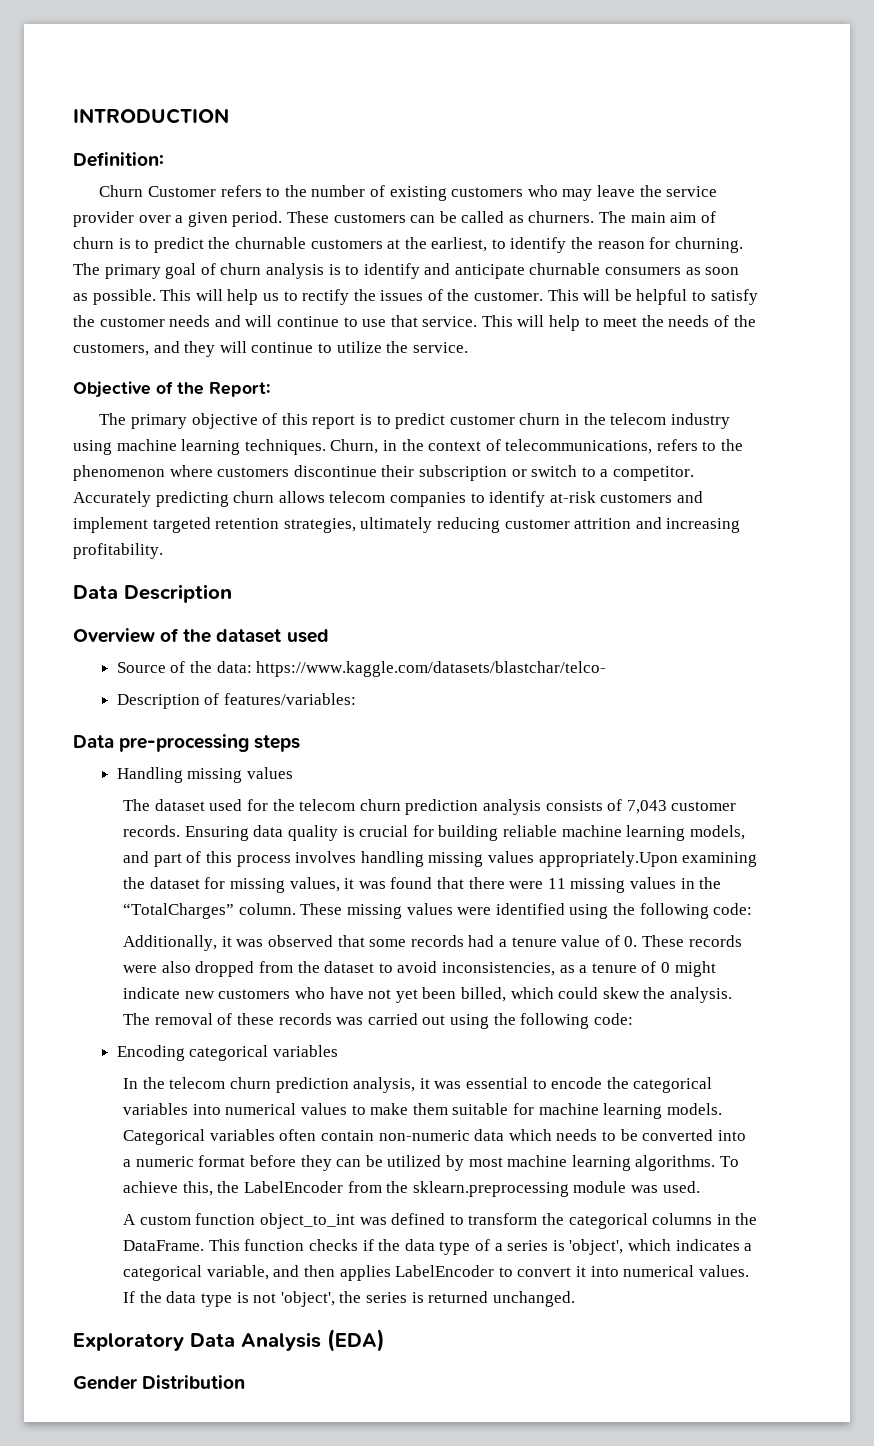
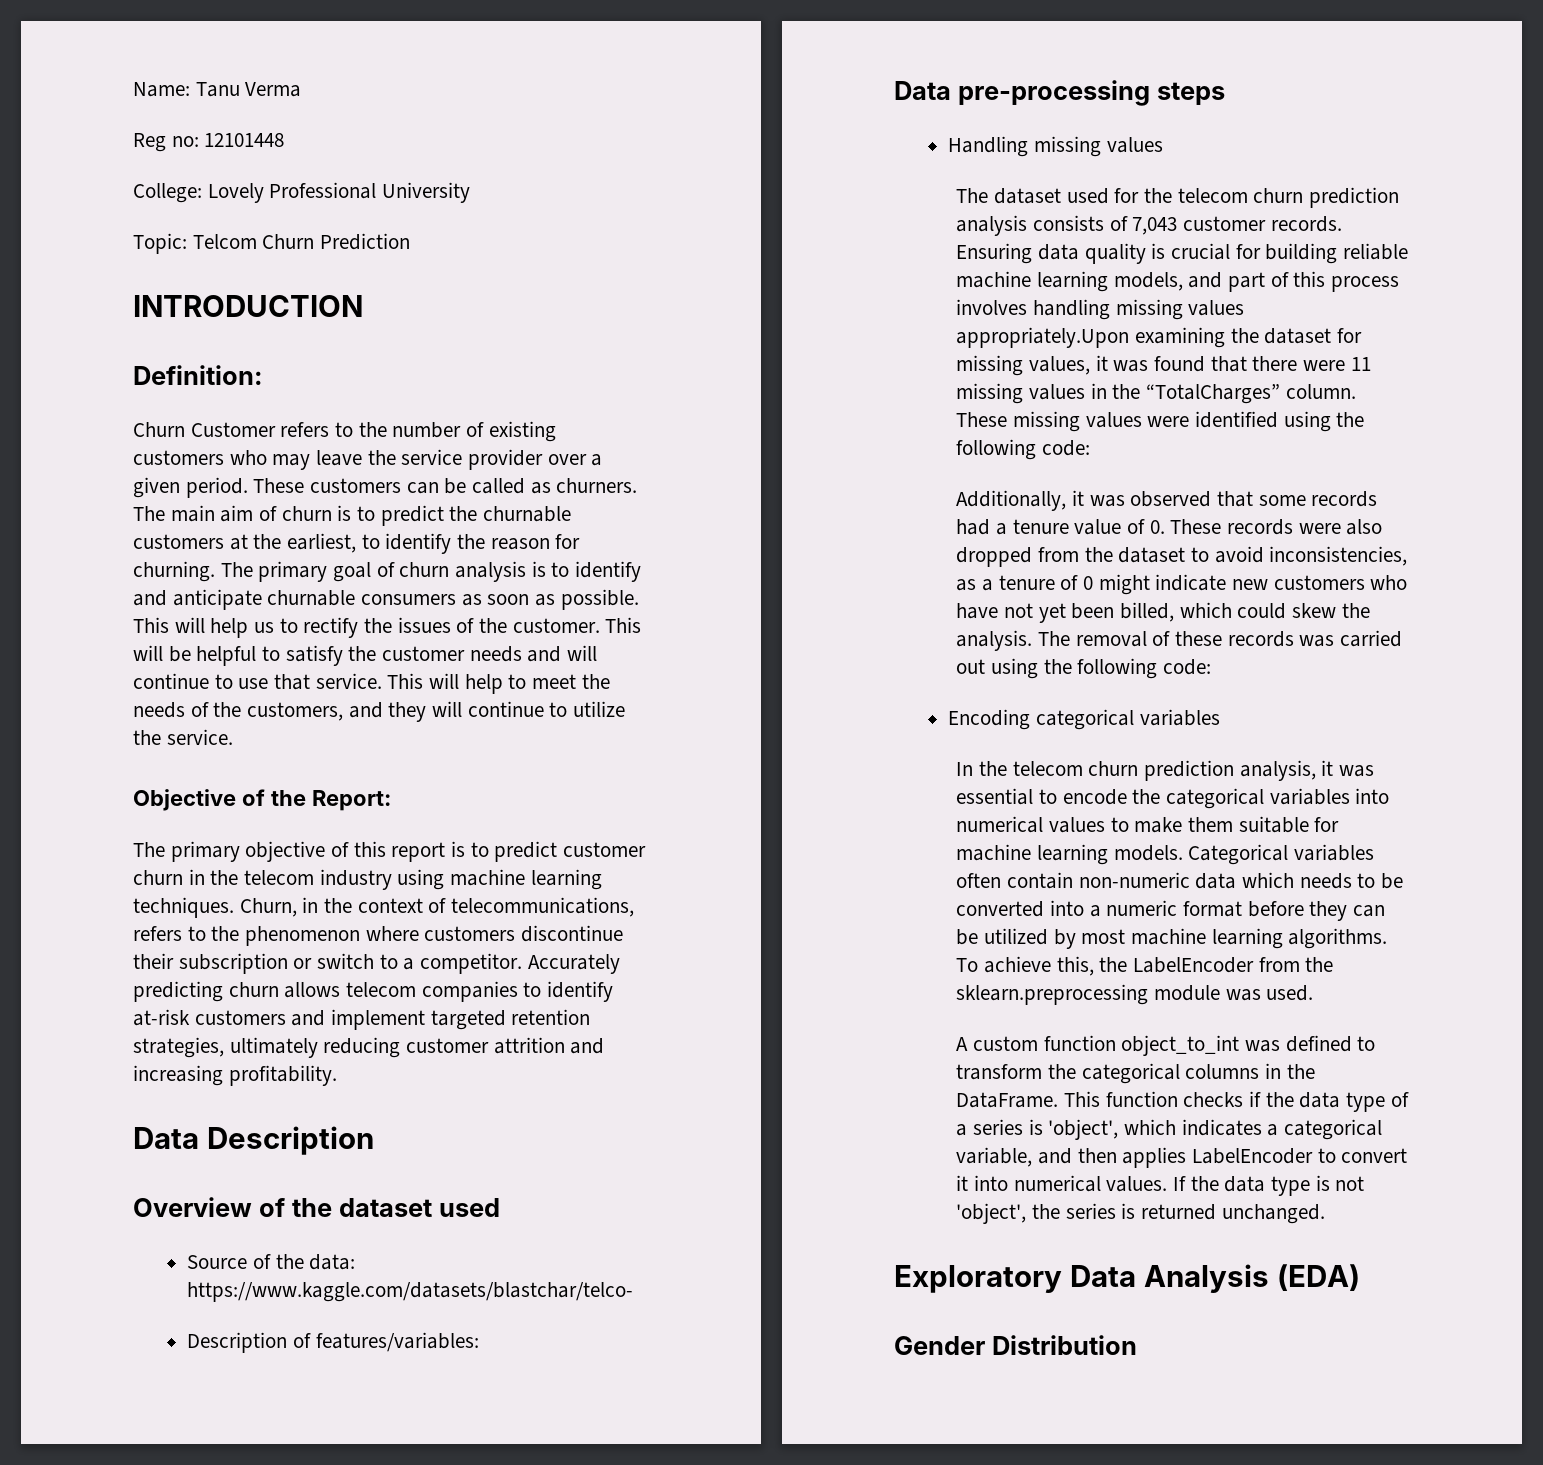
(73, 116) none -> [133,82,302,97] [133,133,285,152] [133,182,471,203] [133,233,411,254] Name: Tanu Verma // Reg no: 12101448 // College: Lovely Professional University // Topic: Telcom Churn Prediction //

